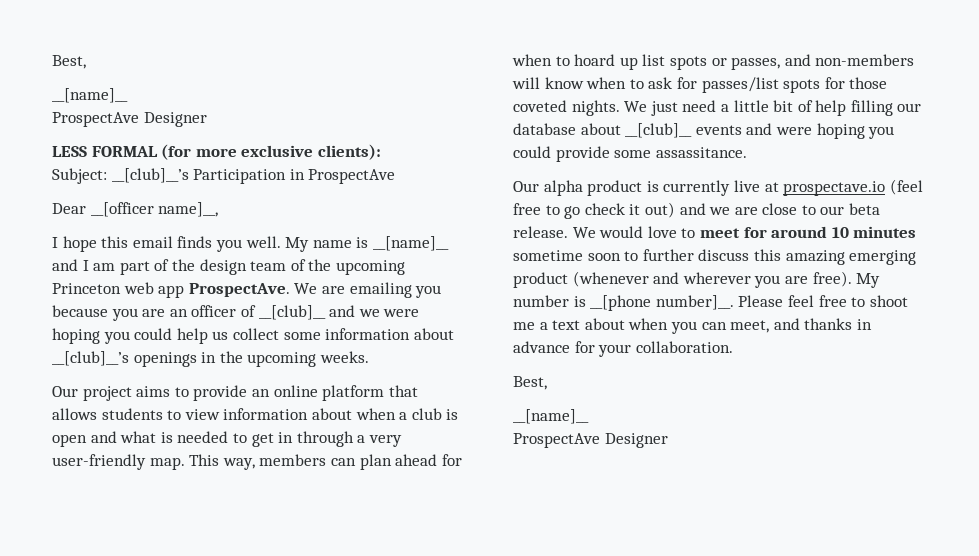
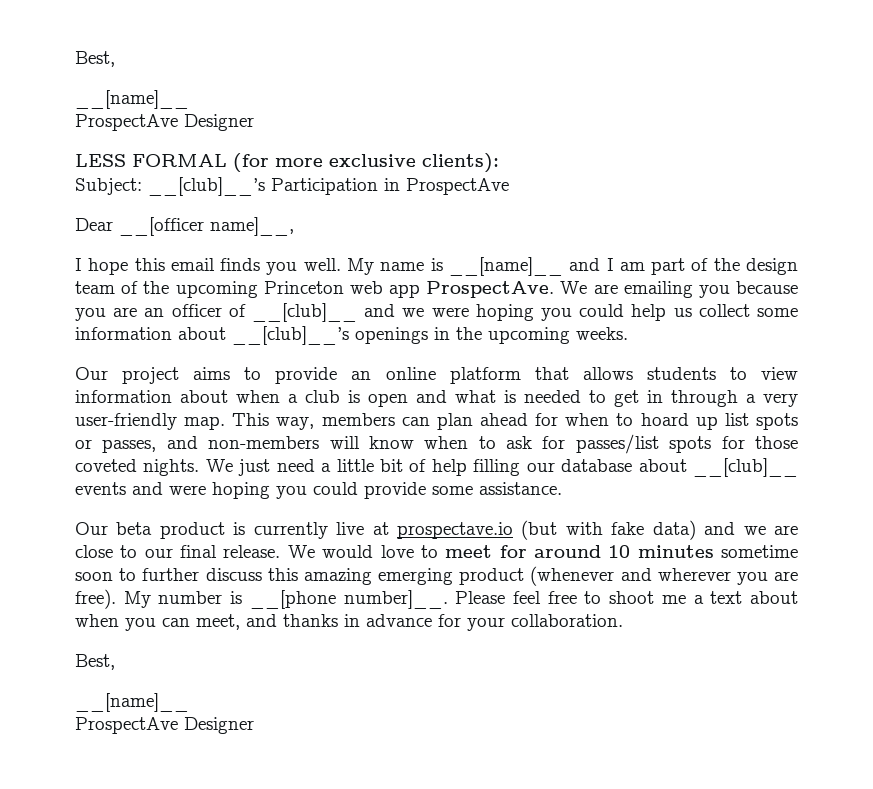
[655,147,747,158] [513,180,583,196] assassitance. // Our alpha -> [479,482,562,495] [75,522,153,535] assistance. // Our beta
[889,179,923,195] [513,202,675,219] (feel free to go check it out) -> [521,520,696,540] (but with fake data)
[849,203,881,215] beta -> [180,545,218,558] final

